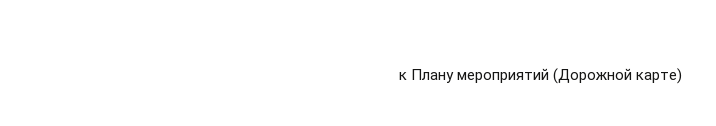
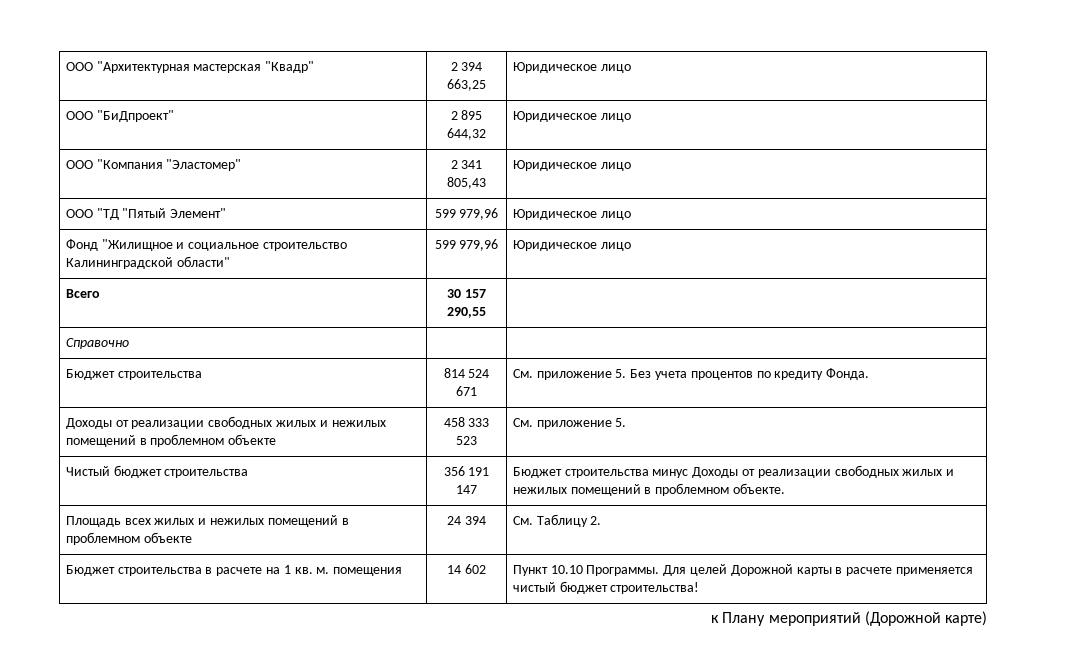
(398, 76) none -> [65,61,315,73] [450,62,483,71] [447,79,486,91] [512,62,631,73] [65,110,174,122] [450,110,483,120] [447,128,486,140] [512,111,631,122] [65,159,242,171] [450,160,483,169] [447,177,486,189] [512,160,631,171] [65,208,227,220] [434,208,499,220] [512,209,631,220] [65,239,347,251] [65,256,230,269] [434,239,499,251] [512,240,631,251] [65,289,100,298] [447,289,486,298] [447,307,486,318] [65,338,129,349] [65,369,202,380] [443,368,490,378] [456,386,477,396] [512,368,870,380] [65,416,386,429] [65,434,277,447] [443,417,490,427] [456,436,477,445] [512,418,627,429] [65,465,249,478] [443,466,490,476] [456,485,477,494] [512,465,955,478] [512,483,785,496] [65,515,349,527] [65,532,192,545] [447,516,486,525] [512,514,602,527] [65,565,403,576] [447,564,486,574] [512,564,973,576] [512,581,700,594] ООО "Архитектурная мастерская "Квадр" | 2 394 663,25 | Юридическое лицо // ООО "БиДпроект" | 2 895 644,32 | Юридическое лицо // ООО "Компания "Эластомер" | 2 341 805,43 | Юридическое лицо // ООО "ТД "Пятый Элемент" | 599 979,96 | Юридическое лицо // Фонд "Жилищное и социальное строительство Калининградской области" | 599 979,96 | Юридическое лицо // Всего | 30 157 290,55 | // Справочно | | // Бюджет строительства | 814 524 671 | См. приложение 5. Без учета процентов по кредиту Фонда. // Доходы от реализации свободных жилых и нежилых помещений в проблемном объекте | 458 333 523 | См. приложение 5. // Чистый бюджет строительства | 356 191 147 | Бюджет строительства минус Доходы от реализации свободных жилых и нежилых помещений в проблемном объекте. // Площадь всех жилых и нежилых помещений в проблемном объекте | 24 394 | См. Таблицу 2. // Бюджет строительства в расчете на 1 кв. м. помещения | 14 602 | Пункт 10.10 Программы. Для целей Дорожной карты в расчете применяется чистый бюджет строительства! //

